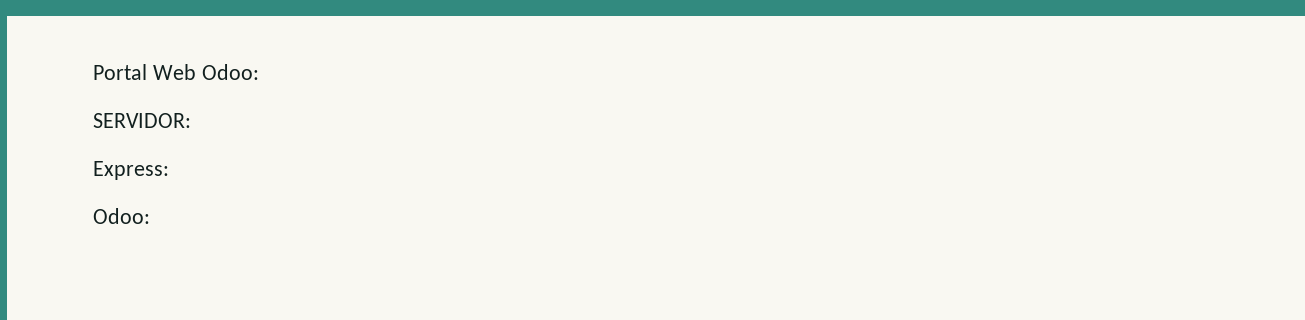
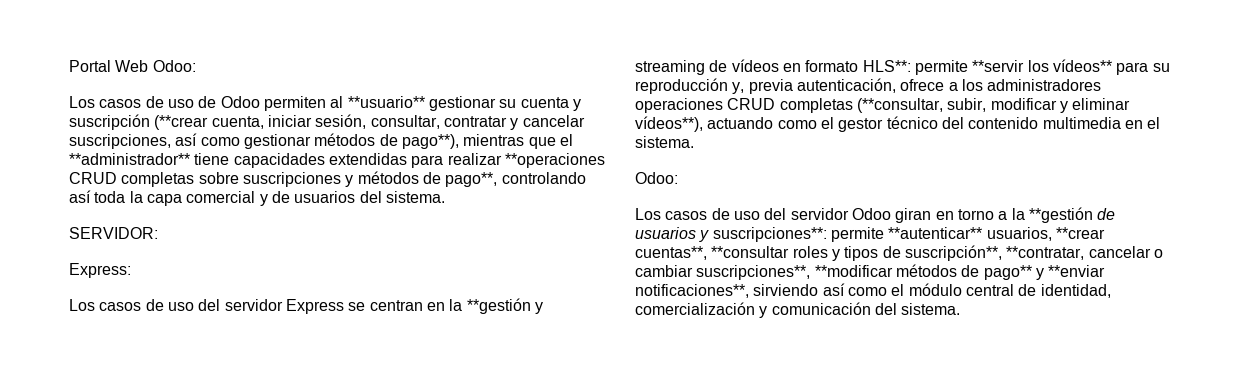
[93,113,191,128] [93,161,169,180] [93,208,150,224] SERVIDOR: // Express: // Odoo: -> [69,96,581,111] [69,114,585,130] [69,133,573,149] [69,153,605,168] [69,171,586,187] [69,190,445,206] [69,227,158,239] [69,263,131,278] [69,298,543,314] [635,59,1170,75] [635,78,1102,94] [635,98,1131,113] [635,116,1161,132] [635,136,694,148] [635,172,678,184] [635,207,1116,223] [635,227,1105,242] [635,245,1163,261] [635,264,1106,280] [635,283,1111,298] [635,302,961,318] Los casos de uso de Odoo permiten al **usuario** gestionar su cuenta y suscripción (**crear cuenta, iniciar sesión, consultar, contratar y cancelar suscripciones, así como gestionar métodos de pago**), mientras que el **administrador** tiene capacidades extendidas para realizar **operaciones CRUD completas sobre suscripciones y métodos de pago**, controlando así toda la capa comercial y de usuarios del sistema. // SERVIDOR: // Express: // Los casos de uso del servidor Express se centran en la **gestión y streaming de vídeos en formato HLS**: permite **servir los vídeos** para su reproducción y, previa autenticación, ofrece a los administradores operaciones CRUD completas (**consultar, subir, modificar y eliminar vídeos**), actuando como el gestor técnico del contenido multimedia en el sistema. // Odoo: // Los casos de uso del servidor Odoo giran en torno a la **gestión de usuarios y suscripciones**: permite **autenticar** usuarios, **crear cuentas**, **consultar roles y tipos de suscripción**, **contratar, cancelar o cambiar suscripciones**, **modificar métodos de pago** y **enviar notificaciones**, sirviendo así como el módulo central de identidad, comercialización y comunicación del sistema.

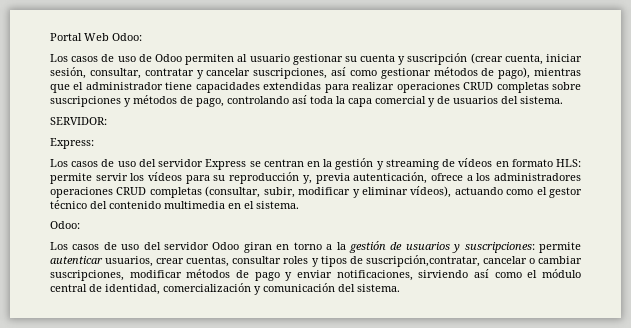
[347,96,425,108] **usuario** -> [249,54,290,62] usuario
[154,115,209,130] (**crear -> [470,53,503,64] (crear
[401,134,459,149] pago**), -> [498,67,531,79] pago),
[69,153,190,165] **administrador** -> [85,82,163,90] administrador
[504,153,605,168] **operaciones -> [396,82,460,93] operaciones
[445,172,498,187] pago**, -> [196,98,224,107] pago,
[466,298,531,314] **gestión -> [335,158,374,170] gestión
[862,59,1112,75] HLS**: permite **servir los vídeos** -> [556,159,582,167] [50,172,183,184] HLS: permite servir los vídeos
[856,98,943,113] (**consultar, -> [205,186,261,198] (consultar,
[635,116,703,132] vídeos**), -> [410,186,452,198] vídeos),
[1028,207,1093,223] **gestión -> [348,241,386,253] gestión
[712,227,1105,242] [635,246,790,260] suscripciones**: permite **autenticar** usuarios, **crear cuentas**, **consultar -> [464,242,582,253] [50,256,282,267] suscripciones: permite autenticar usuarios, crear cuentas, consultar
[904,245,1085,261] suscripción**, **contratar, -> [365,255,480,267] suscripción,contratar,
[696,264,1106,280] [635,284,749,298] suscripciones**, **modificar métodos de pago** y **enviar notificaciones**, -> [50,269,413,281] suscripciones, modificar métodos de pago y enviar notificaciones,

